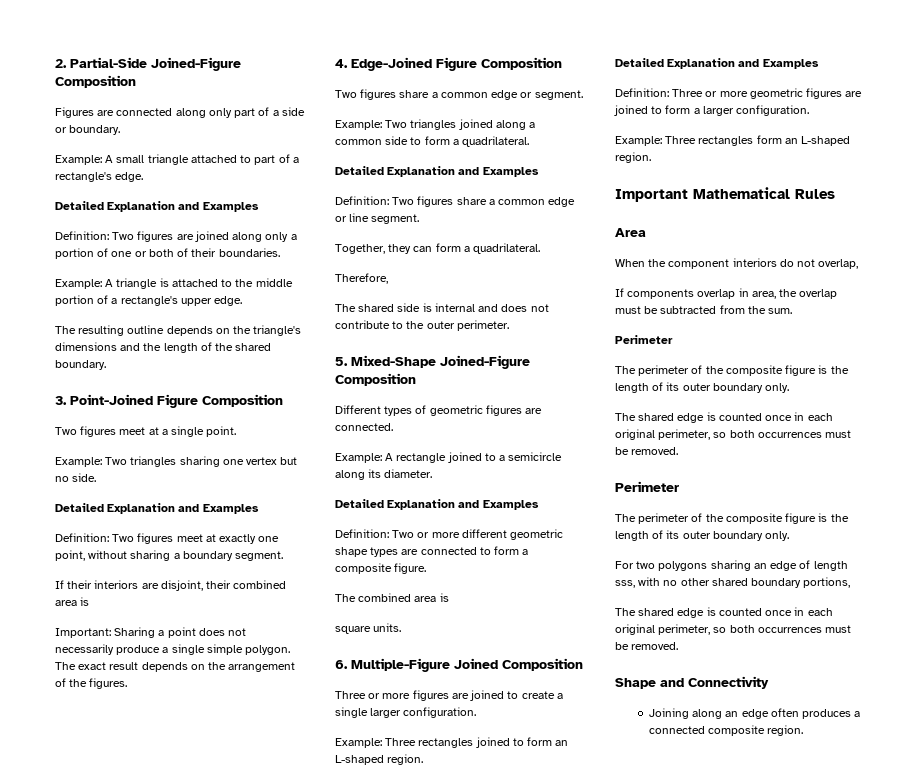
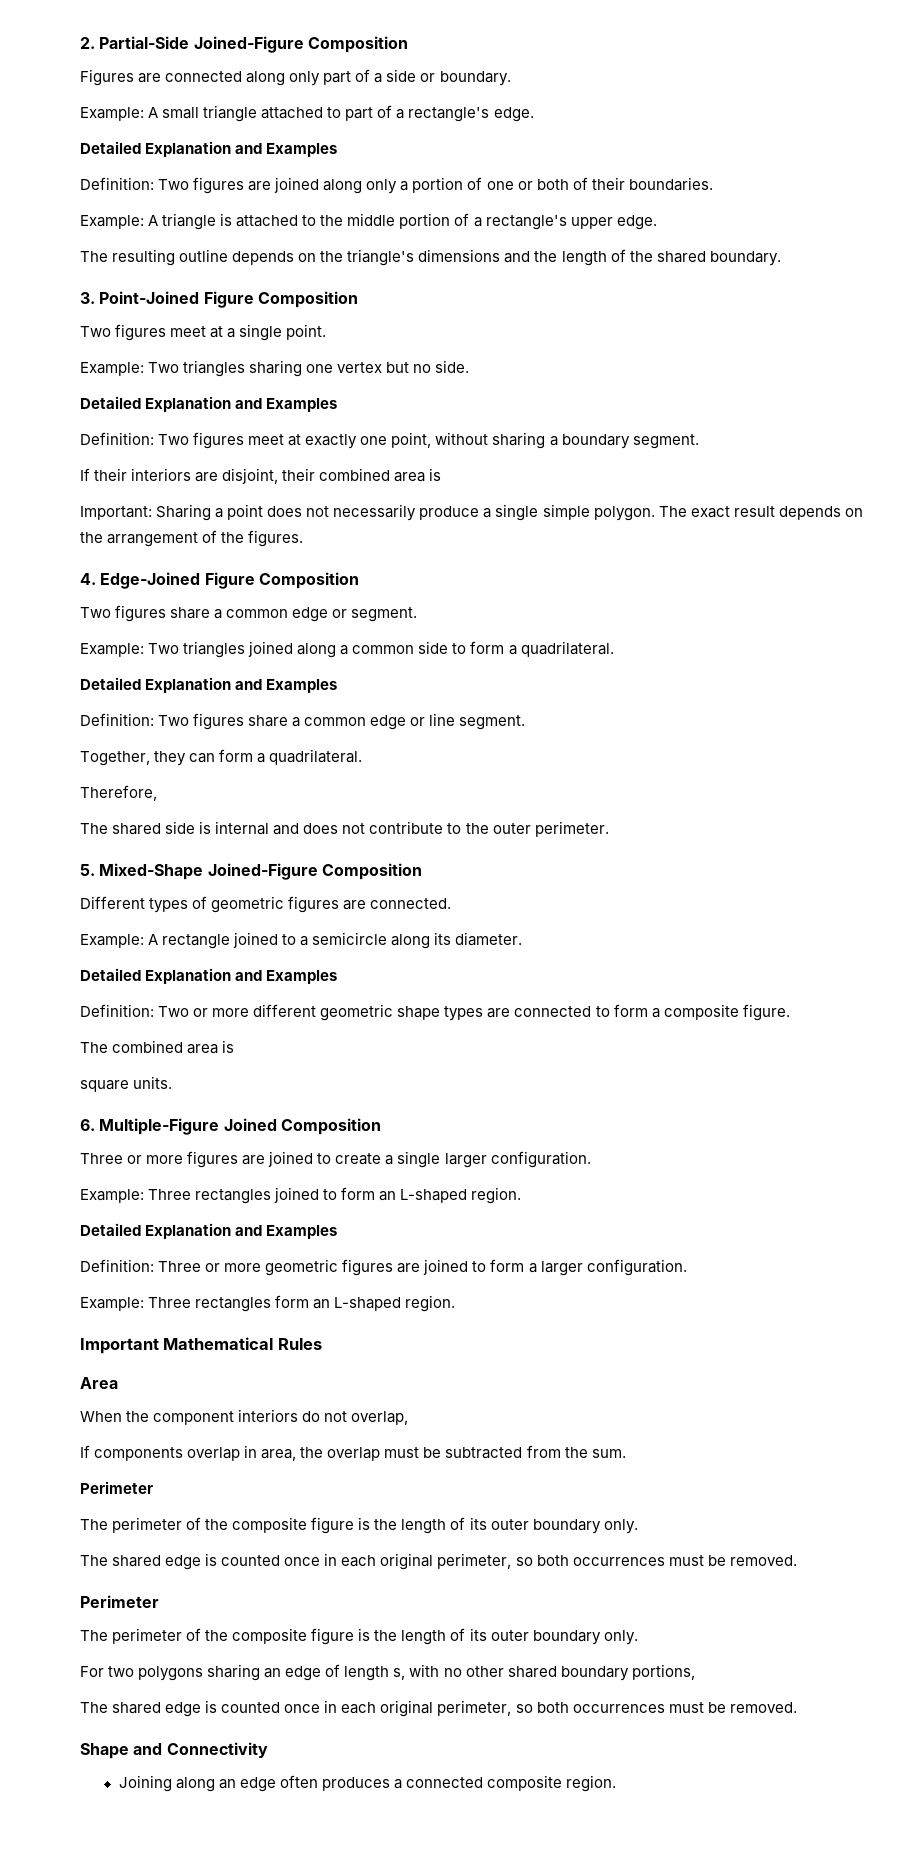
[615,580,635,588] sss, -> [393,1668,406,1680] s,

